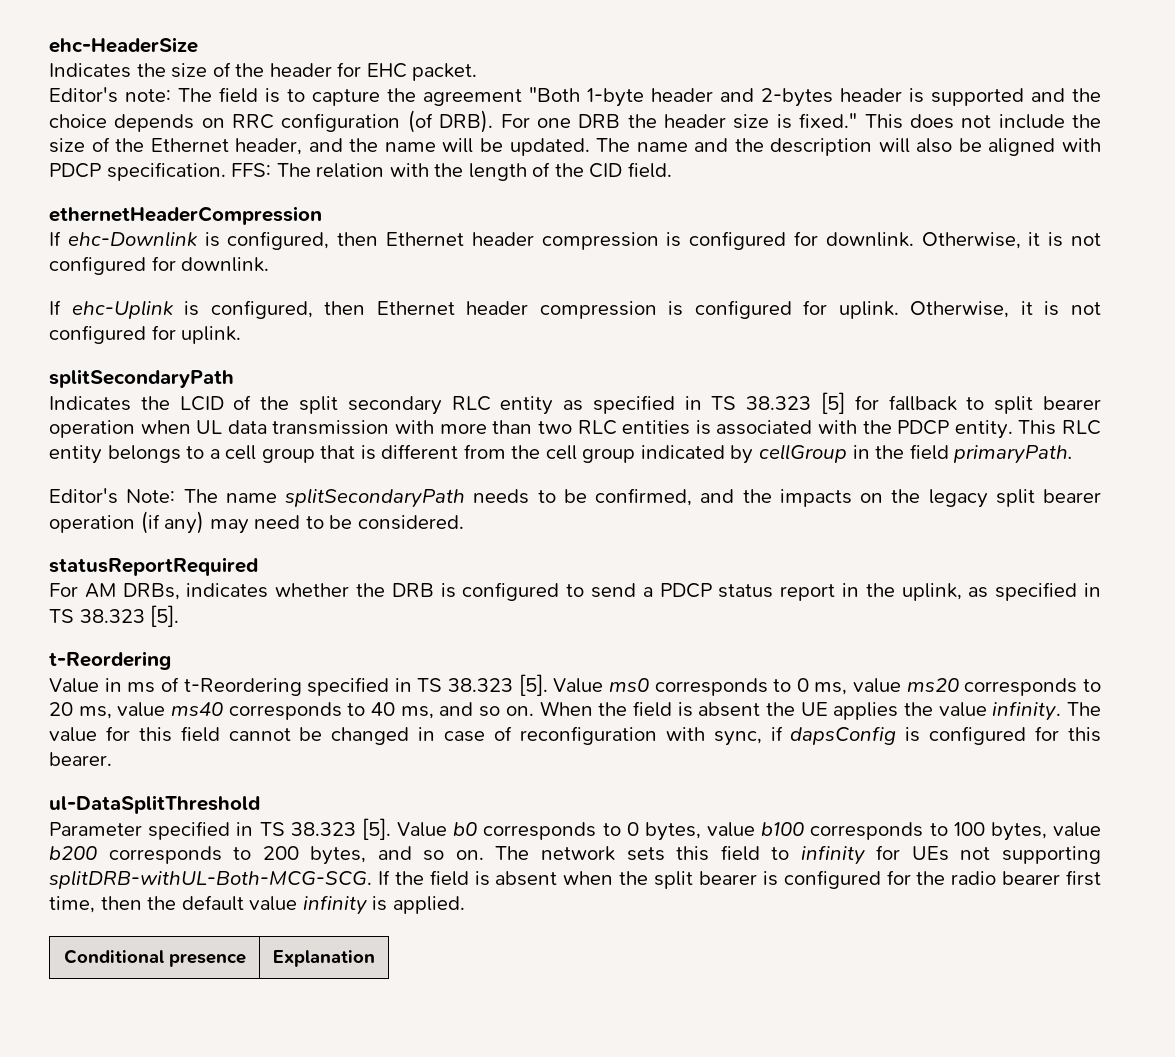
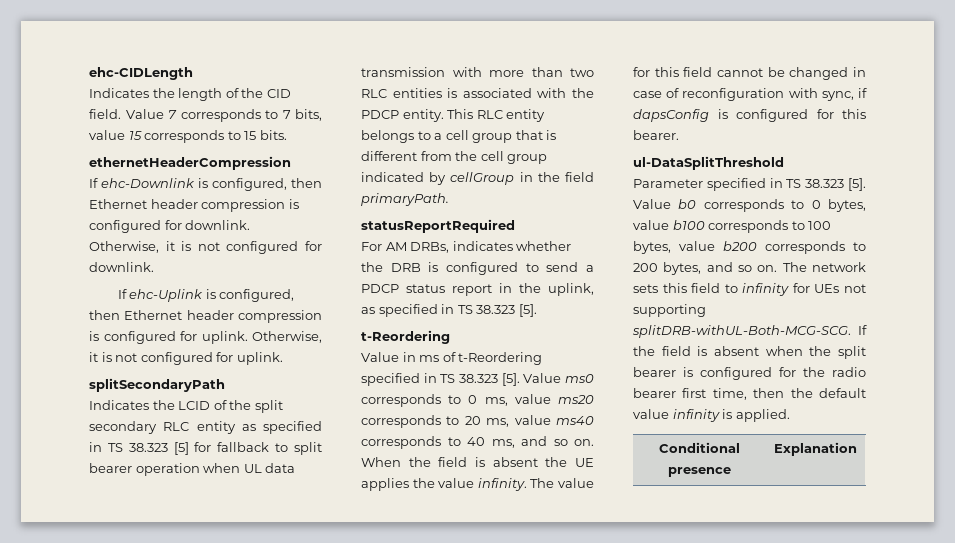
[49,37,198,53] [49,62,478,81] [49,87,1101,107] [49,110,1101,133] [49,137,1101,156] [49,162,464,181] ehc-HeaderSize // Indicates the size of the header for EHC packet. // Editor's note: The field is to capture the agreement "Both 1-byte header and 2-bytes header is supported and the choice depends on RRC configuration (of DRB). For one DRB the header size is fixed." This does not include the size of the Ethernet header, and the name will be updated. The name and the description will also be aligned with PDCP specification. FFS: The relation with the -> [89,67,193,80] [89,88,175,98] ehc-CIDLength // Indicates the
(672, 170) none -> [125,109,322,122] [89,130,287,143] Value 7 corresponds to 7 bits, value 15 corresponds to 15 bits.
[49,488,1101,508] [49,511,464,534] // Editor's Note: The name splitSecondaryPath needs to be confirmed, and the impacts on the legacy split bearer operation (if any) may need to be considered. -> (449, 199) none

